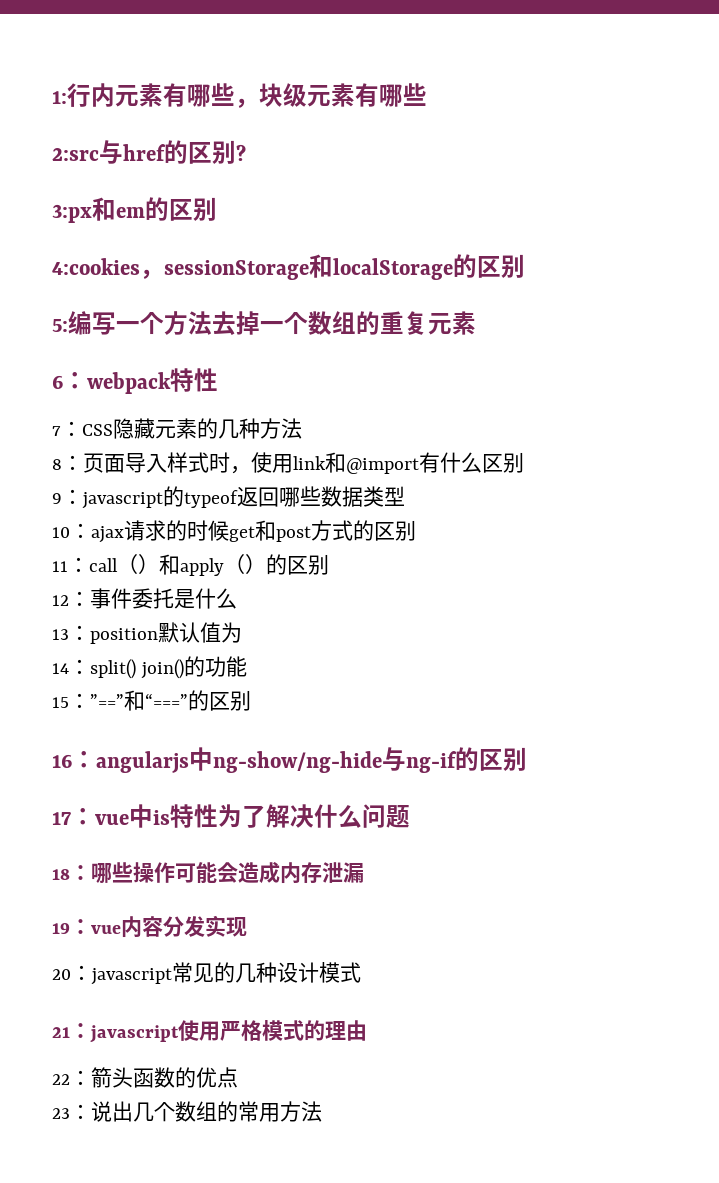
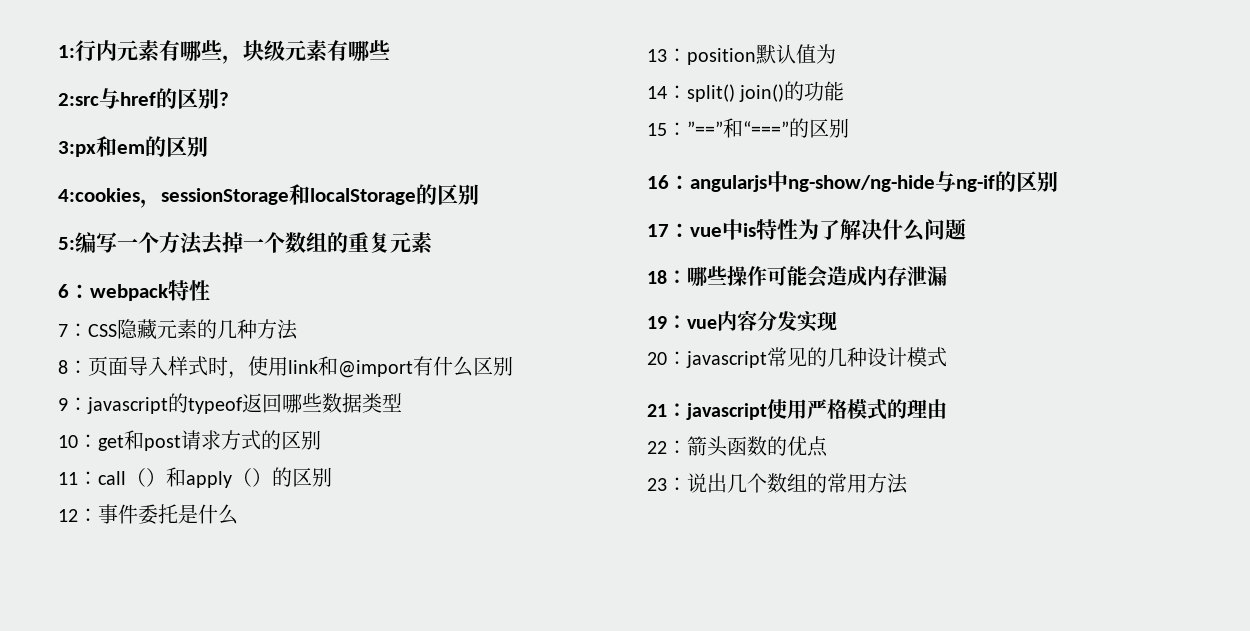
[91,520,229,543] ajax请求的时候 -> (98, 441) none
(311, 534) none -> [181,430,221,450] 请求

